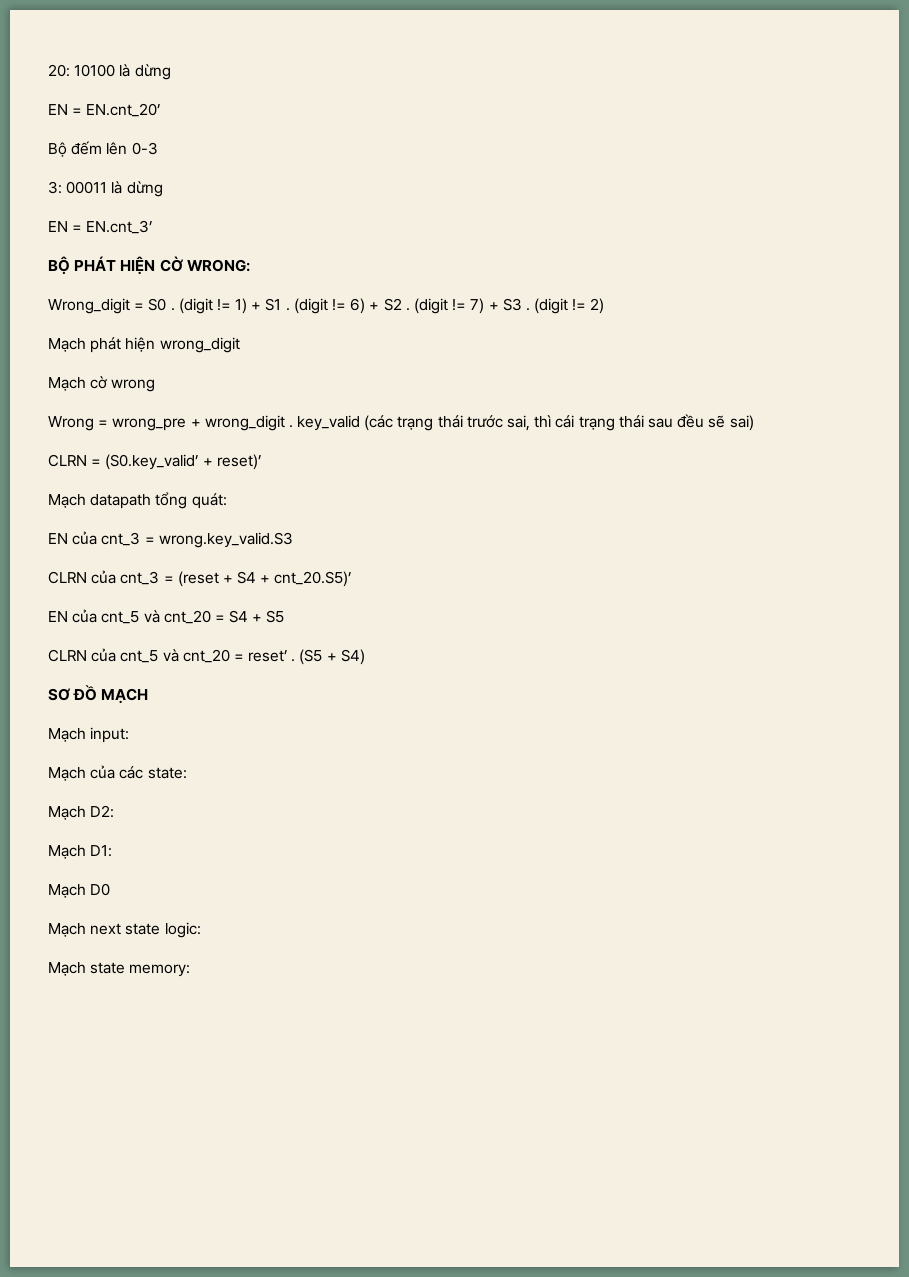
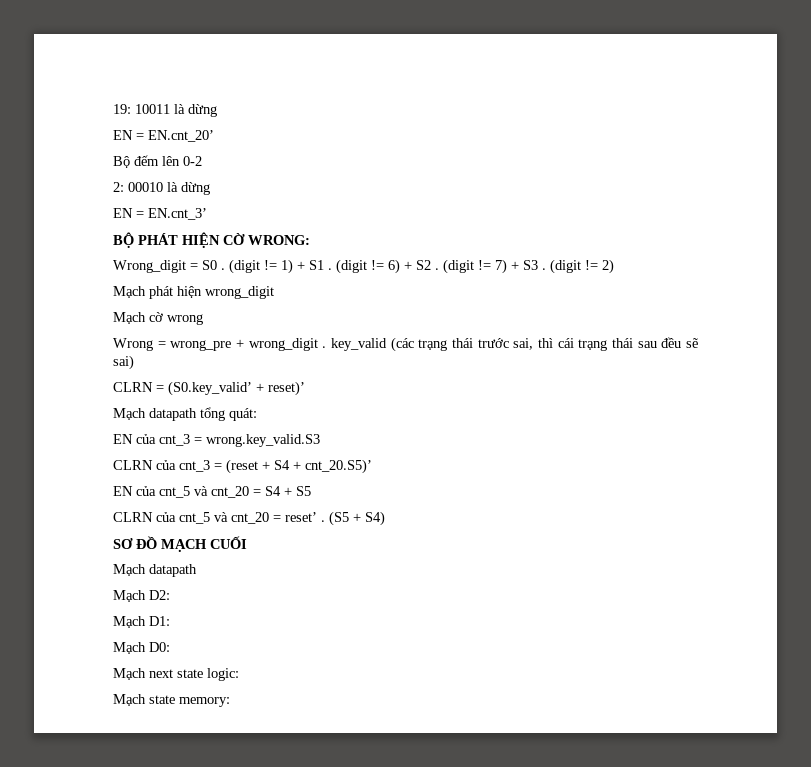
[48,64,116,77] 20: 10100 -> [113,104,170,114] 19: 10011
[131,142,158,155] [48,181,108,194] 0-3 // 3: 00011 -> [183,156,202,166] [113,182,163,192] 0-2 // 2: 00010
[48,727,130,743] [48,765,187,781] // Mạch input: // Mạch của các state: -> [210,536,247,549] [113,564,197,577] CUỐI // Mạch datapath
[90,883,111,896] D0 -> [149,642,170,652] D0:

